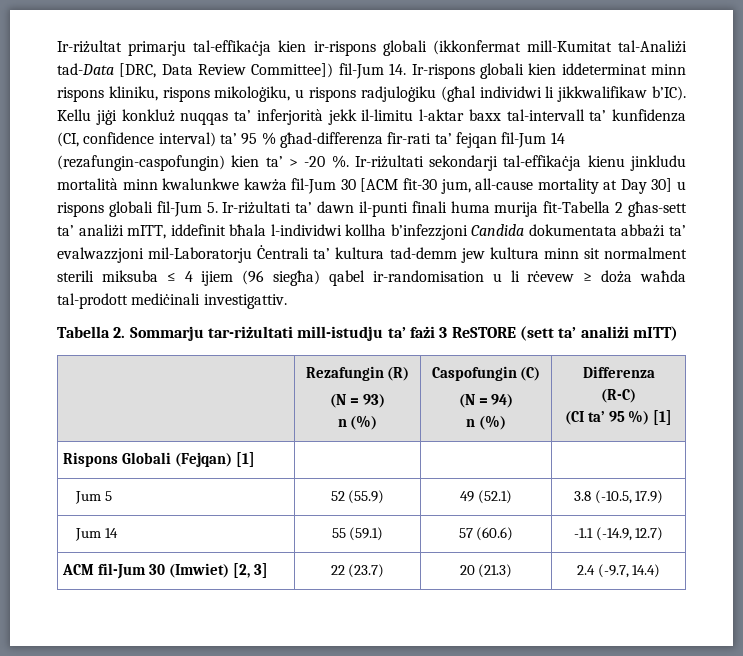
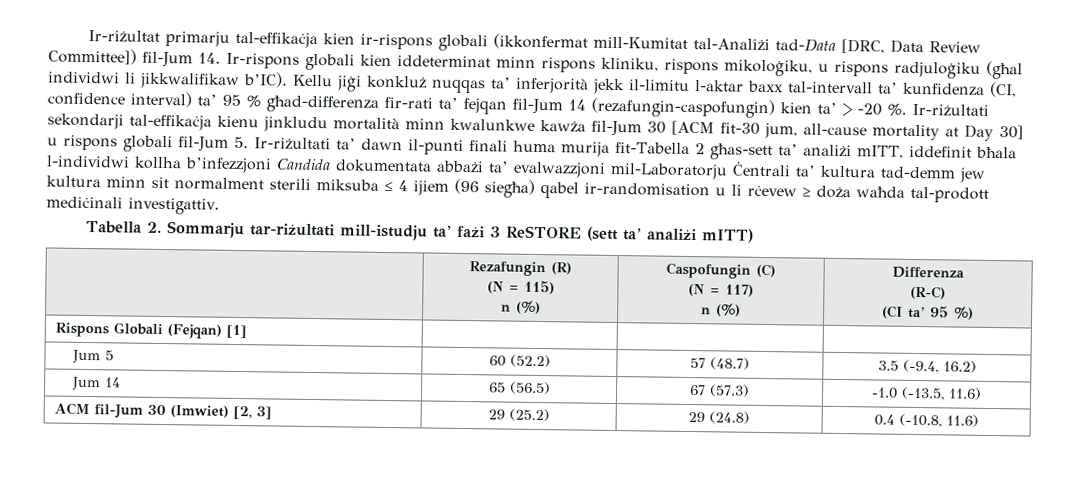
[362,394,385,408] 93) -> [523,280,555,295] 115)
[491,394,514,408] 94) -> [725,284,754,297] 117)
[653,410,673,425] [1] -> (974, 313) none
[330,490,385,504] [460,490,512,504] [573,490,664,504] [74,528,118,541] [331,527,384,541] [458,527,514,541] [573,527,664,541] 52 (55.9) | 49 (52.1) | 3.8 (-10.5, 17.9) // Jum 14 | 55 (59.1) | 57 (60.6) | -1.1 (-14.9, 12.7) -> [488,354,551,368] [690,357,750,370] [877,359,977,374] [71,376,121,391] [488,381,551,395] [689,384,750,397] [871,386,982,401] 60 (52.2) | 57 (48.7) | 3.5 (-9.4, 16.2) // Jum 14 | 65 (56.5) | 67 (57.3) | -1.0 (-13.5, 11.6)
[330,564,385,578] [459,564,513,578] [576,564,661,578] 22 (23.7) | 20 (21.3) | 2.4 (-9.7, 14.4) -> [487,408,550,422] [688,411,750,424] [873,413,979,428] 29 (25.2) | 29 (24.8) | 0.4 (-10.8, 11.6)

